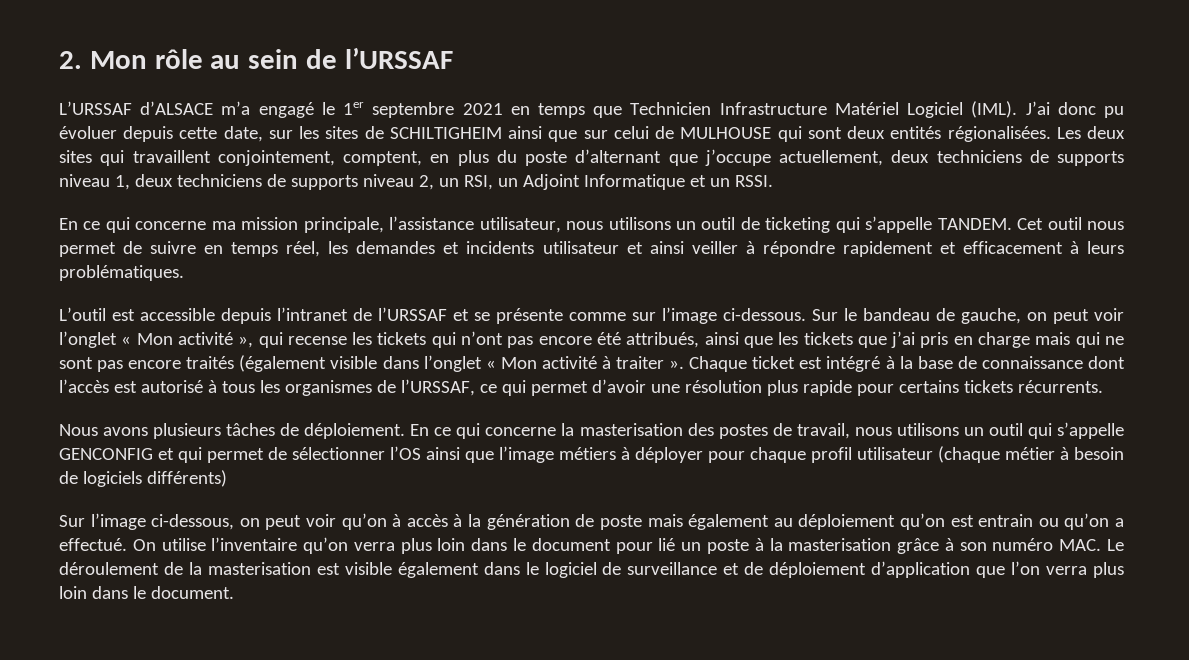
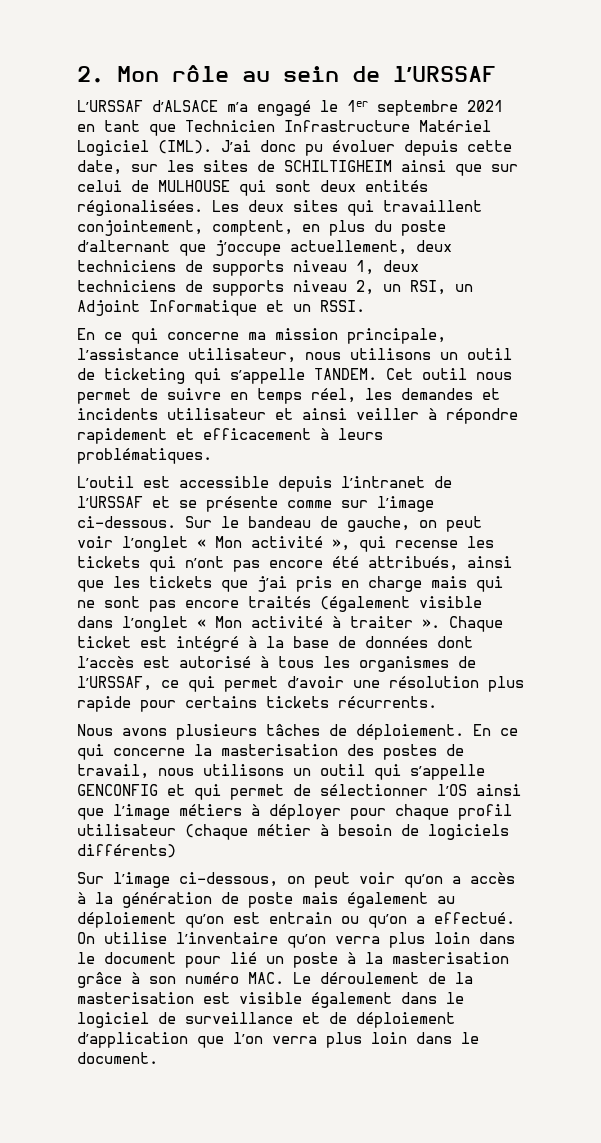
[538,103,585,118] temps -> [104,120,140,132] tant
[981,356,1083,369] connaissance -> [365,636,428,648] données
[392,514,402,527] à -> [452,876,461,884] a

